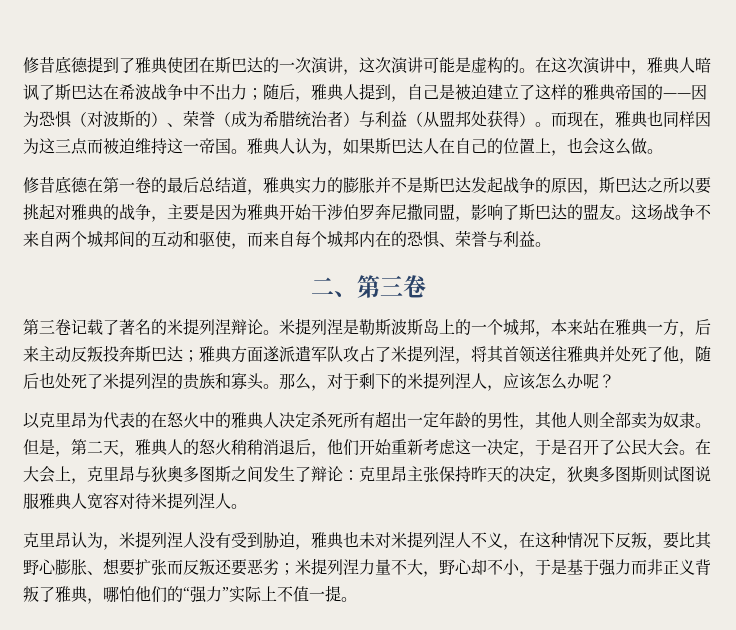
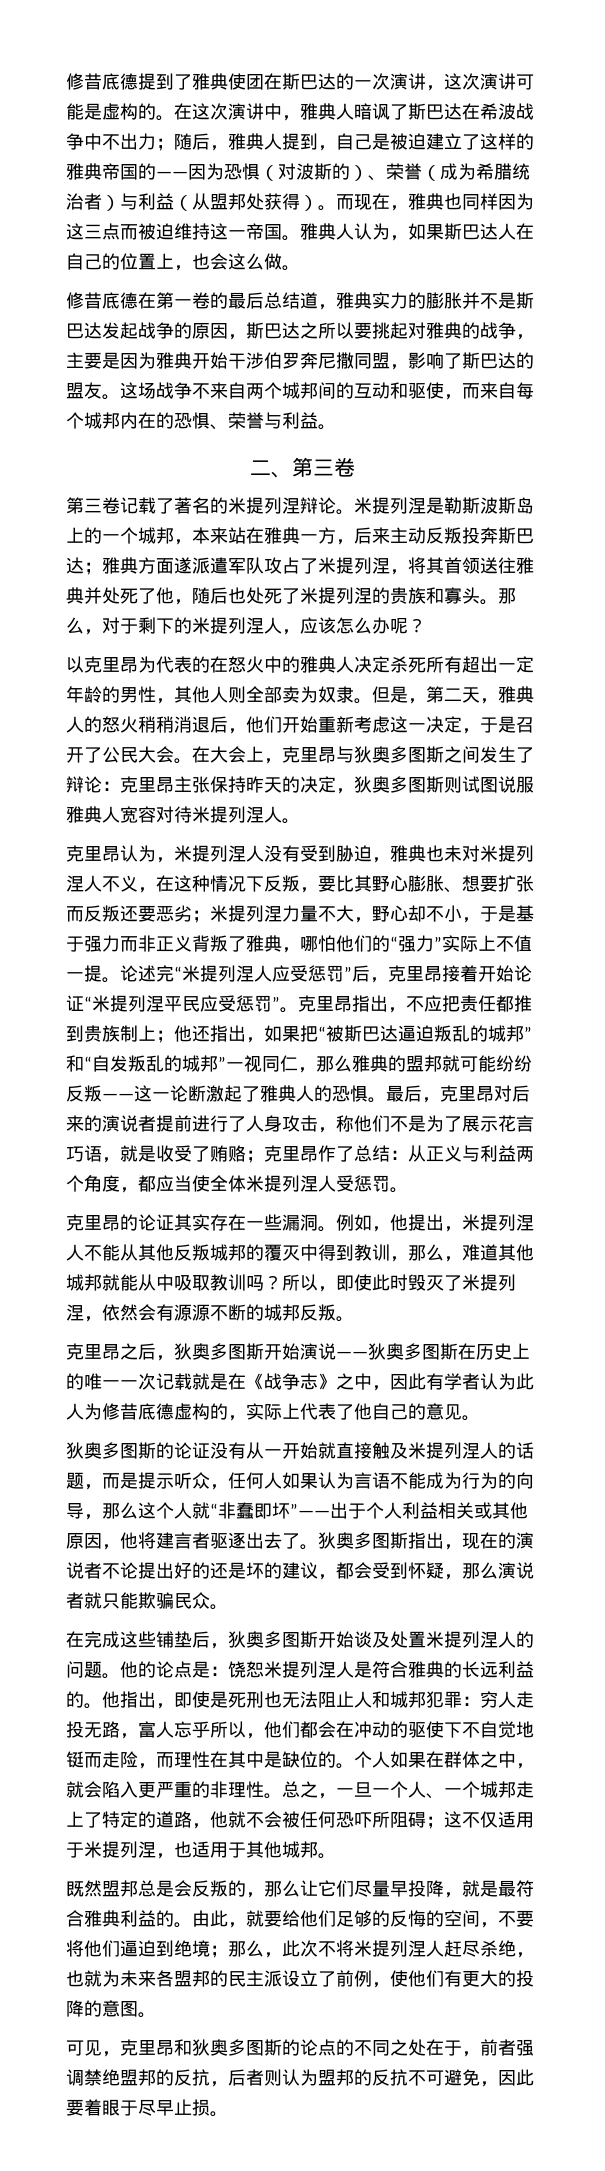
(357, 599) none -> [120,965,532,983] [66,995,532,1013] [66,1025,532,1043] [66,1055,532,1073] [66,1085,530,1103] [66,1115,534,1133] [66,1145,534,1163] [66,1175,408,1193] [66,1214,534,1232] [66,1244,534,1262] [66,1274,516,1292] [66,1304,354,1322] [66,1343,530,1361] [66,1373,534,1391] [66,1403,480,1421] [66,1442,534,1459] [66,1472,534,1490] [66,1502,528,1520] [66,1532,534,1550] [66,1562,534,1580] [66,1592,228,1610] [66,1631,534,1649] [66,1661,534,1679] [66,1691,534,1709] [66,1721,534,1739] [66,1751,534,1769] [66,1781,534,1799] [66,1811,534,1829] [66,1841,336,1859] [66,1880,534,1898] [66,1910,534,1928] [66,1940,534,1958] [66,1970,534,1988] [66,2000,156,2018] [66,2039,534,2057] [66,2069,534,2087] [66,2099,228,2117] 论述完“米提列涅人应受惩罚”后，克里昂接着开始论证“米提列涅平民应受惩罚”。克里昂指出，不应把责任都推到贵族制上；他还指出，如果把“被斯巴达逼迫叛乱的城邦”和“自发叛乱的城邦”一视同仁，那么雅典的盟邦就可能纷纷反叛——这一论断激起了雅典人的恐惧。最后，克里昂对后来的演说者提前进行了人身攻击，称他们不是为了展示花言巧语，就是收受了贿赂；克里昂作了总结：从正义与利益两个角度，都应当使全体米提列涅人受惩罚。 // 克里昂的论证其实存在一些漏洞。例如，他提出，米提列涅人不能从其他反叛城邦的覆灭中得到教训，那么，难道其他城邦就能从中吸取教训吗？所以，即使此时毁灭了米提列涅，依然会有源源不断的城邦反叛。 // 克里昂之后，狄奥多图斯开始演说——狄奥多图斯在历史上的唯一一次记载就是在《战争志》之中，因此有学者认为此人为修昔底德虚构的，实际上代表了他自己的意见。 // 狄奥多图斯的论证没有从一开始就直接触及米提列涅人的话题，而是提示听众，任何人如果认为言语不能成为行为的向导，那么这个人就“非蠢即坏”——出于个人利益相关或其他原因，他将建言者驱逐出去了。狄奥多图斯指出，现在的演说者不论提出好的还是坏的建议，都会受到怀疑，那么演说者就只能欺骗民众。 // 在完成这些铺垫后，狄奥多图斯开始谈及处置米提列涅人的问题。他的论点是：饶恕米提列涅人是符合雅典的长远利益的。他指出，即使是死刑也无法阻止人和城邦犯罪：穷人走投无路，富人忘乎所以，他们都会在冲动的驱使下不自觉地铤而走险，而理性在其中是缺位的。个人如果在群体之中，就会陷入更严重的非理性。总之，一旦一个人、一个城邦走上了特定的道路，他就不会被任何恐吓所阻碍；这不仅适用于米提列涅，也适用于其他城邦。 // 既然盟邦总是会反叛的，那么让它们尽量早投降，就是最符合雅典利益的。由此，就要给他们足够的反悔的空间，不要将他们逼迫到绝境；那么，此次不将米提列涅人赶尽杀绝，也就为未来各盟邦的民主派设立了前例，使他们有更大的投降的意图。 // 可见，克里昂和狄奥多图斯的论点的不同之处在于，前者强调禁绝盟邦的反抗，后者则认为盟邦的反抗不可避免，因此要着眼于尽早止损。

